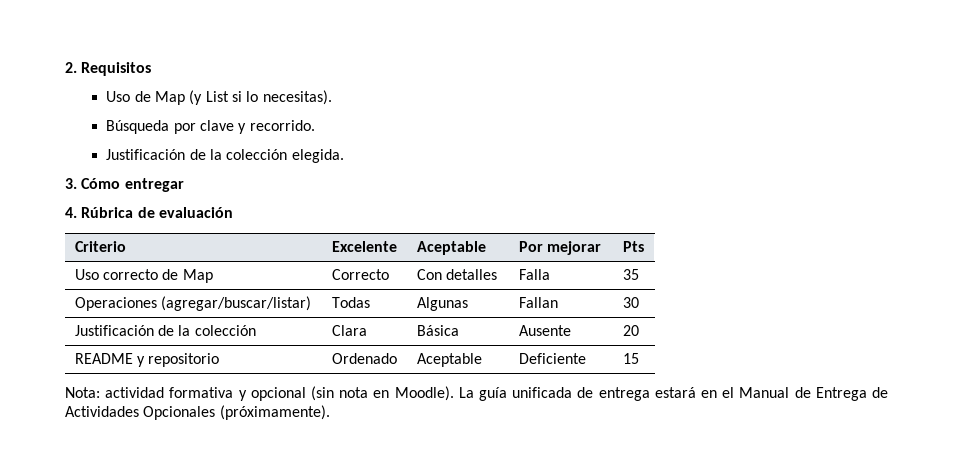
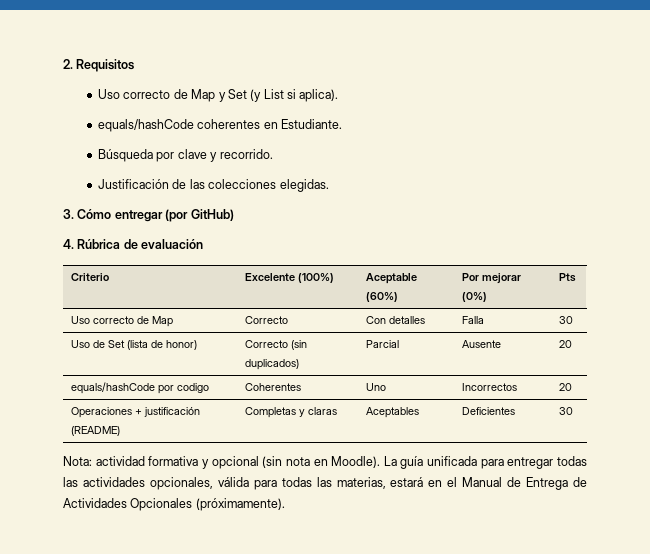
[134,91,185,105] de Map -> [123,89,247,102] correcto de Map y Set
[246,90,332,105] lo necesitas). -> [299,89,339,102] [98,119,343,132] aplica). // equals/hashCode coherentes en Estudiante.
[209,149,344,163] la colección elegida. -> [189,179,329,192] las colecciones elegidas.
(184, 185) none -> [165,209,234,222] (por GitHub)
[416,241,486,255] | Aceptable -> [298,273,335,283] [366,273,418,284] [366,292,399,302] (100%) | Aceptable (60%)
(601, 248) none -> [462,292,488,302] (0%)
[622,269,639,280] [74,296,311,311] [331,297,370,308] [416,297,468,311] [518,297,558,308] [622,297,639,308] [74,325,256,336] [331,325,367,336] [416,325,459,336] [518,325,571,336] [622,325,639,336] [74,353,220,367] [331,353,397,364] [416,353,482,367] [518,353,586,364] [622,353,639,364] 35 // Operaciones (agregar/buscar/listar) | Todas | Algunas | Fallan | 30 // Justificación de la colección | Clara | Básica | Ausente | 20 // README y repositorio | Ordenado | Aceptable | Deficiente | 15 -> [559,316,574,324] [71,340,198,350] [245,340,308,350] [245,359,300,370] [366,340,400,348] [462,340,502,348] [559,340,573,348] [71,382,210,394] [245,383,302,391] [366,383,387,391] [462,383,518,391] [559,383,573,391] [71,407,201,418] [71,426,121,436] [245,407,338,418] [366,407,420,418] [462,407,516,415] [559,407,574,415] 30 // Uso de Set (lista de honor) | Correcto (sin duplicados) | Parcial | Ausente | 20 // equals/hashCode por codigo | Coherentes | Uno | Incorrectos | 20 // Operaciones + justificación (README) | Completas y claras | Aceptables | Deficientes | 30
[577,387,650,401] de entrega -> [480,456,588,469] [63,477,386,490] para entregar todas las actividades opcionales, válida para todas las materias,

